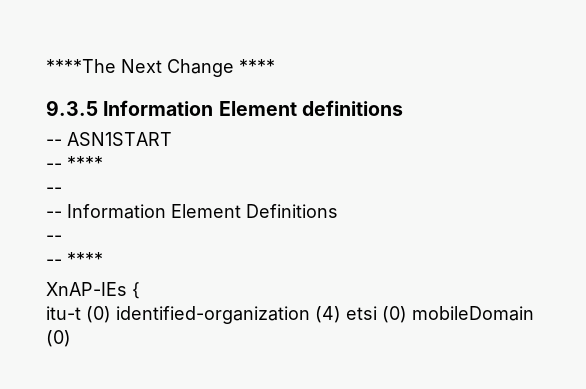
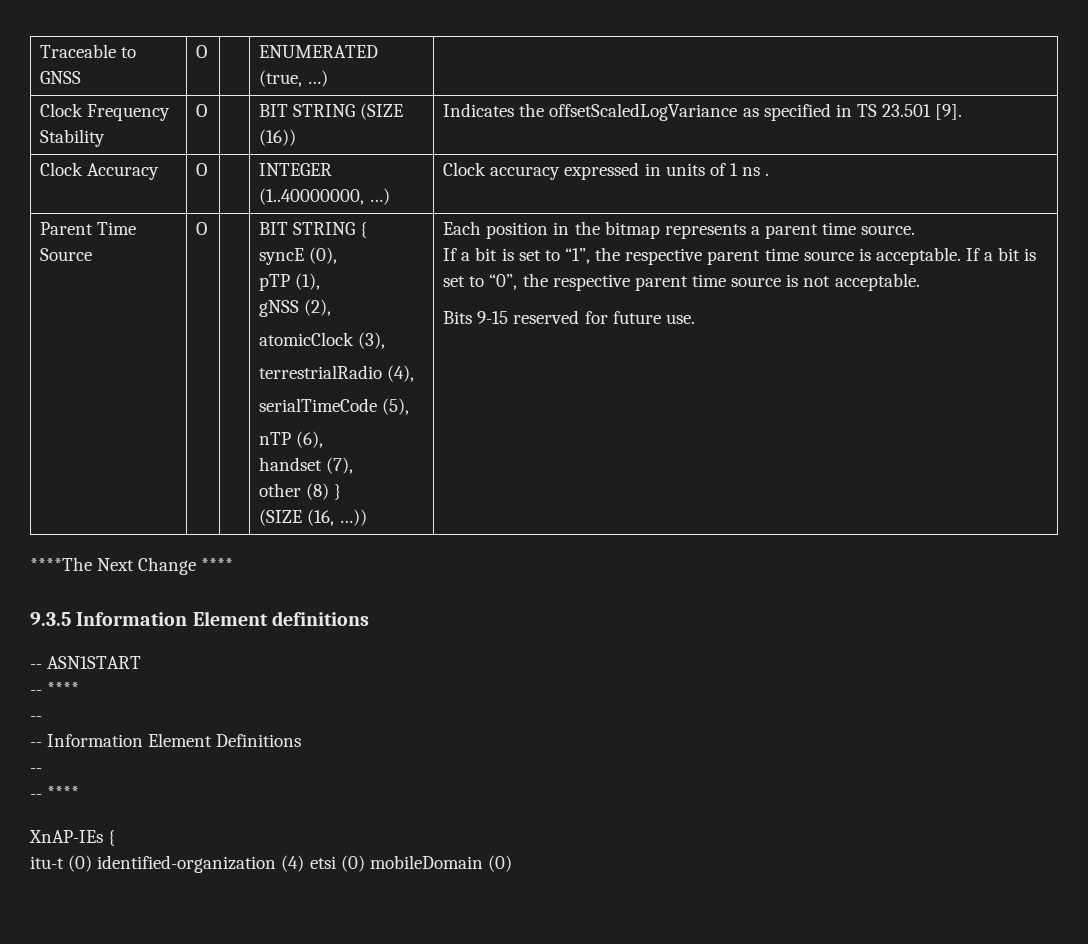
(46, 66) none -> [40,44,137,58] [40,71,82,84] [196,45,208,58] [259,45,379,58] [259,70,329,87] [40,103,171,121] [40,129,106,147] [196,104,208,117] [259,103,404,120] [259,129,297,146] [443,103,963,121] [40,162,160,180] [196,163,208,176] [259,163,333,176] [259,188,391,205] [443,162,770,180] [40,222,137,235] [40,248,93,261] [196,222,208,235] [259,222,368,238] [259,247,338,265] [259,273,321,291] [259,299,332,317] [259,332,386,349] [259,365,415,382] [259,398,410,415] [259,431,324,448] [259,457,354,474] [259,483,342,500] [259,509,368,526] [443,221,916,239] [443,247,1037,265] [443,273,920,291] [443,310,695,324] Traceable to GNSS | O | | ENUMERATED (true, …) | // Clock Frequency Stability | O | | BIT STRING (SIZE (16)) | Indicates the offsetScaledLogVariance as specified in TS 23.501 [9]. // Clock Accuracy | O | | INTEGER (1..40000000, …) | Clock accuracy expressed in units of 1 ns . // Parent Time Source | O | | BIT STRING { // syncE (0), // pTP (1), // gNSS (2), // atomicClock (3), // terrestrialRadio (4), // serialTimeCode (5), // nTP (6), // handset (7), // other (8) } // (SIZE (16, …)) | Each position in the bitmap represents a parent time source. // If a bit is set to “1”, the respective parent time source is acceptable. If a bit is set to “0”, the respective parent time source is not acceptable. // Bits 9-15 reserved for future use. //

